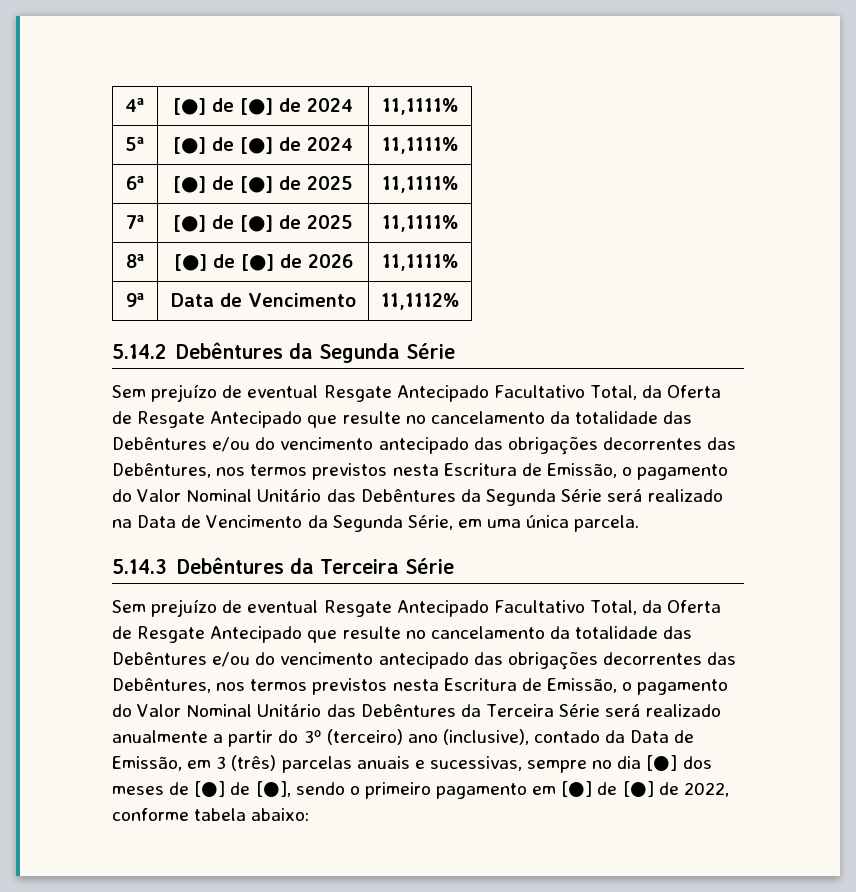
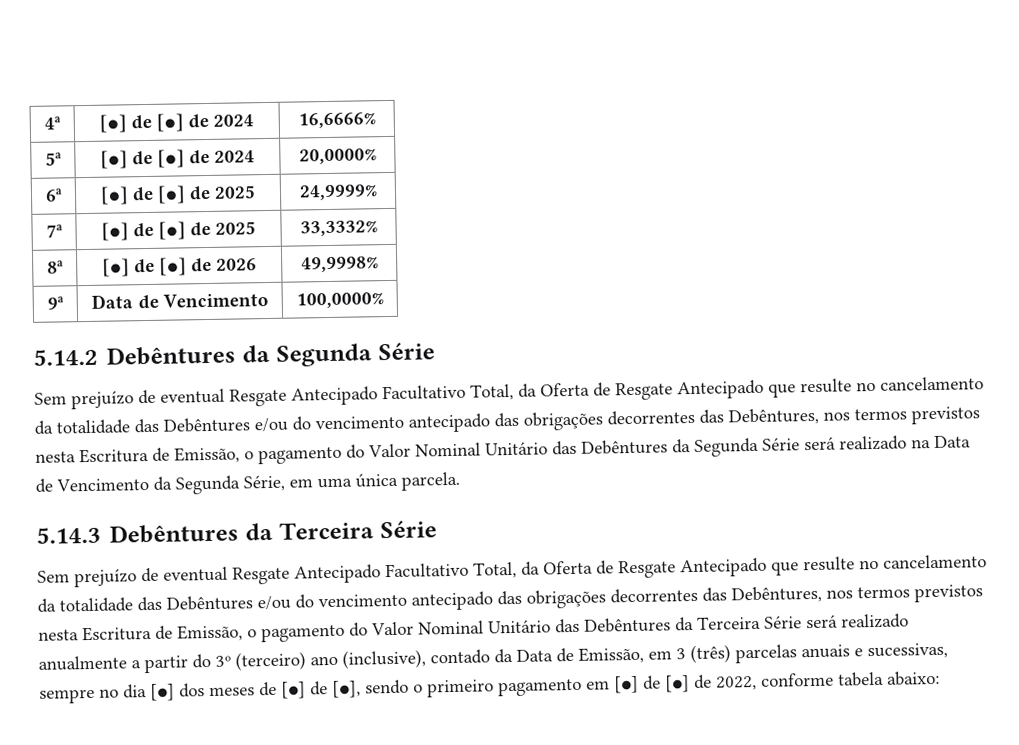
[382,98,458,115] 11,1111% -> [297,112,376,129] 16,6666%
[382,137,458,154] 11,1111% -> [298,148,377,165] 20,0000%
[382,176,458,193] 11,1111% -> [298,184,378,201] 24,9999%
[382,215,458,232] 11,1111% -> [299,220,378,237] 33,3332%
[382,254,458,271] 11,1111% -> [300,256,379,273] 49,9998%
[381,293,459,310] 11,1112% -> [295,292,384,309] 100,0000%

